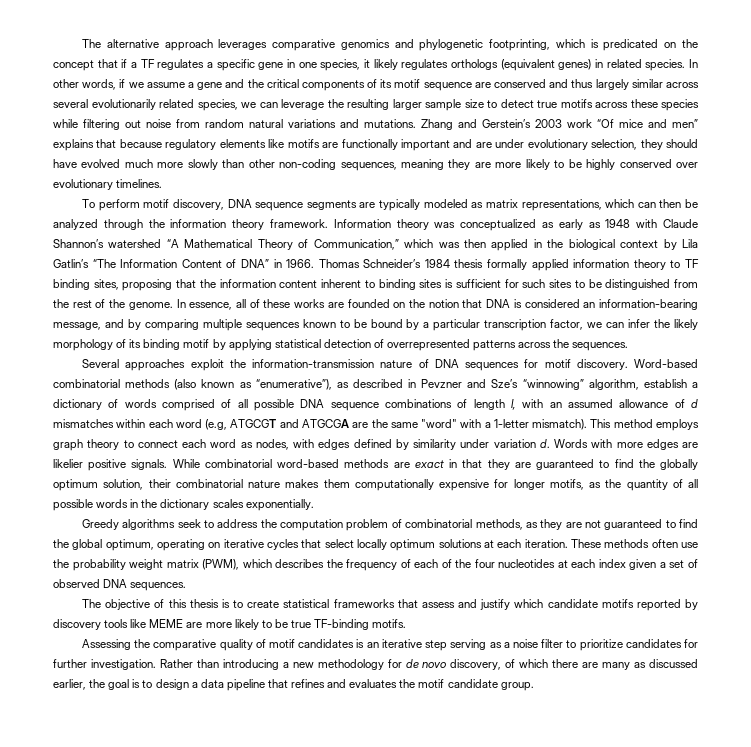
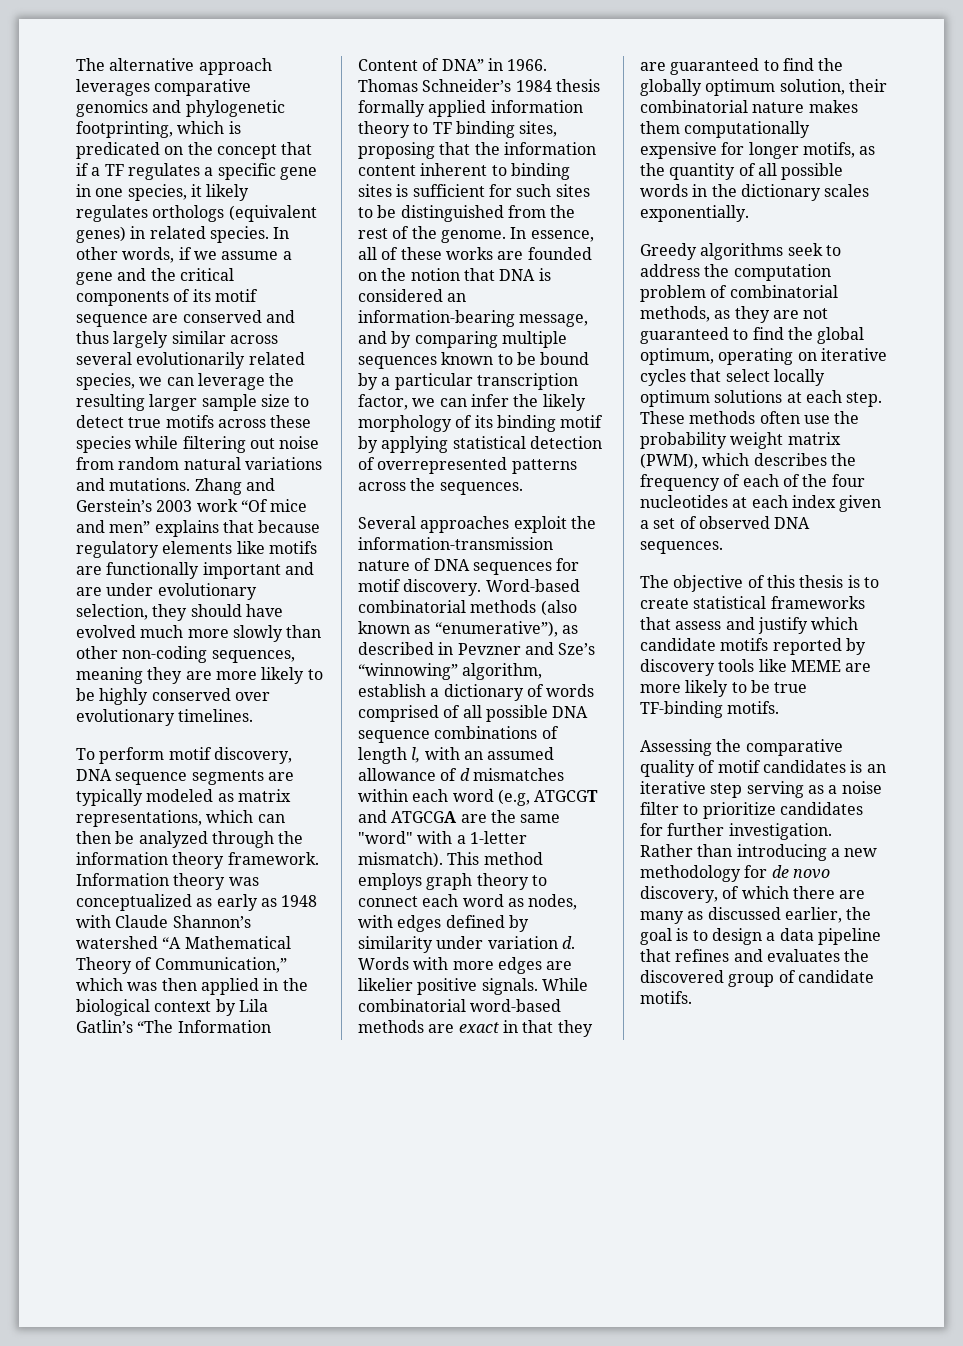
[524,539,568,548] iteration. -> [846,392,883,407] step.
[418,679,534,691] motif candidate group. -> [640,970,874,987] [640,991,692,1004] discovered group of candidate motifs.

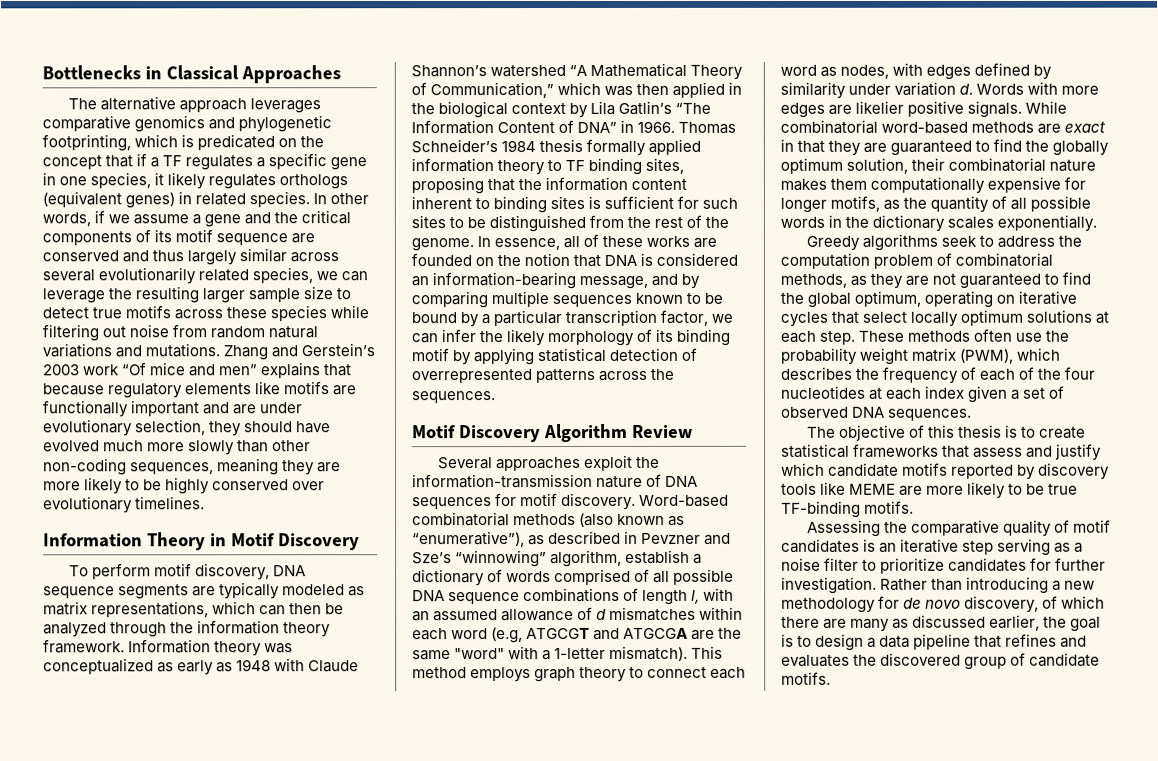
(76, 64) none -> [42,65,341,84] Bottlenecks in Classical Approaches //
(254, 715) none -> [43,532,360,551] // Information Theory in Motif Discovery
(523, 488) none -> [412,423,693,443] // Motif Discovery Algorithm Review

